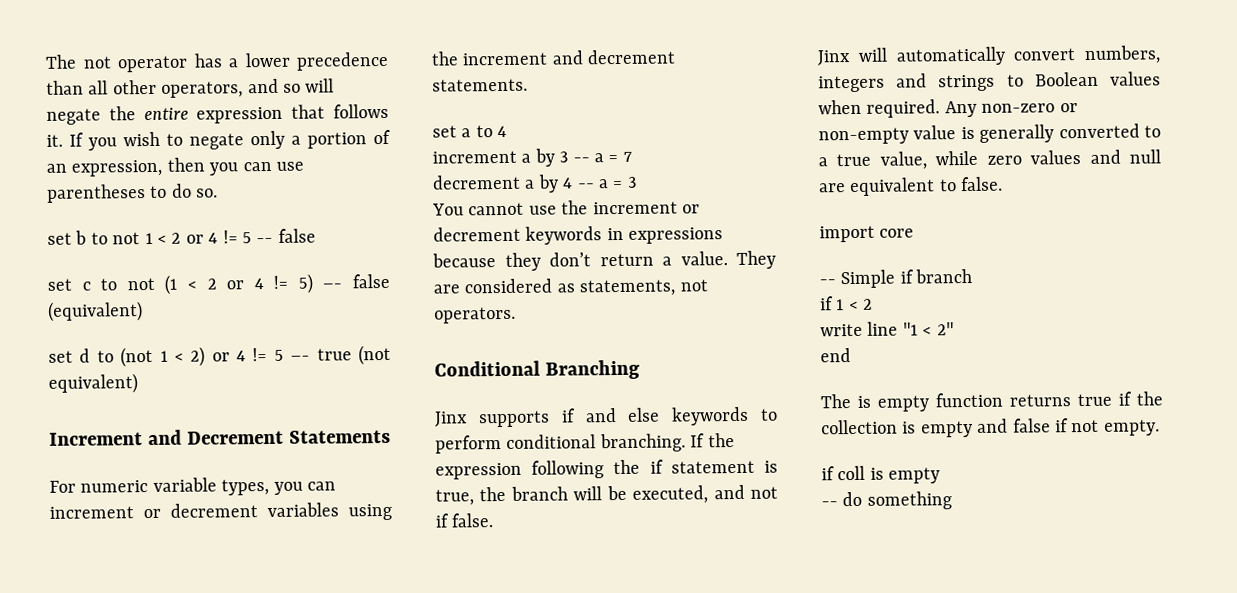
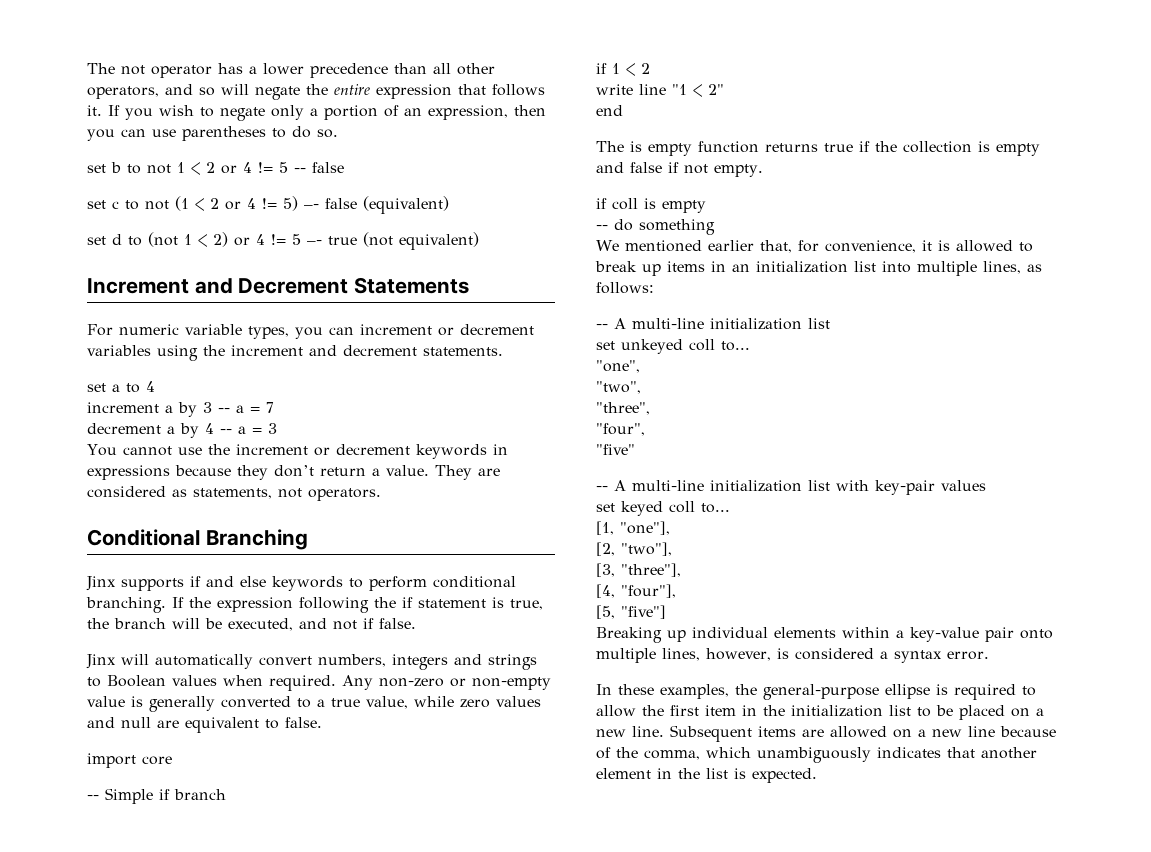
(952, 500) none -> [596,240,1033,253] [595,261,1042,276] [596,282,654,294] [596,318,830,330] [596,339,750,354] [596,360,640,373] [596,381,641,394] [596,402,650,415] [596,423,645,436] [596,444,635,455] [596,480,986,495] [596,501,730,516] [596,521,670,535] [596,542,672,556] [596,563,681,577] [596,584,676,598] [596,605,666,619] [596,627,1053,643] [596,648,989,663] [596,684,1036,700] [596,705,1044,720] [596,725,1056,742] [596,747,1037,763] [596,768,817,783] // We mentioned earlier that, for convenience, it is allowed to break up items in an initialization list into multiple lines, as follows: // -- A multi-line initialization list // set unkeyed coll to... // "one", // "two", // "three", // "four", // "five" // -- A multi-line initialization list with key-pair values // set keyed coll to... // [1, "one"], // [2, "two"], // [3, "three"], // [4, "four"], // [5, "five"] // Breaking up individual elements within a key-value pair onto multiple lines, however, is considered a syntax error. // In these examples, the general-purpose ellipse is required to allow the first item in the initialization list to be placed on a new line. Subsequent items are allowed on a new line because of the comma, which unambiguously indicates that another element in the list is expected.

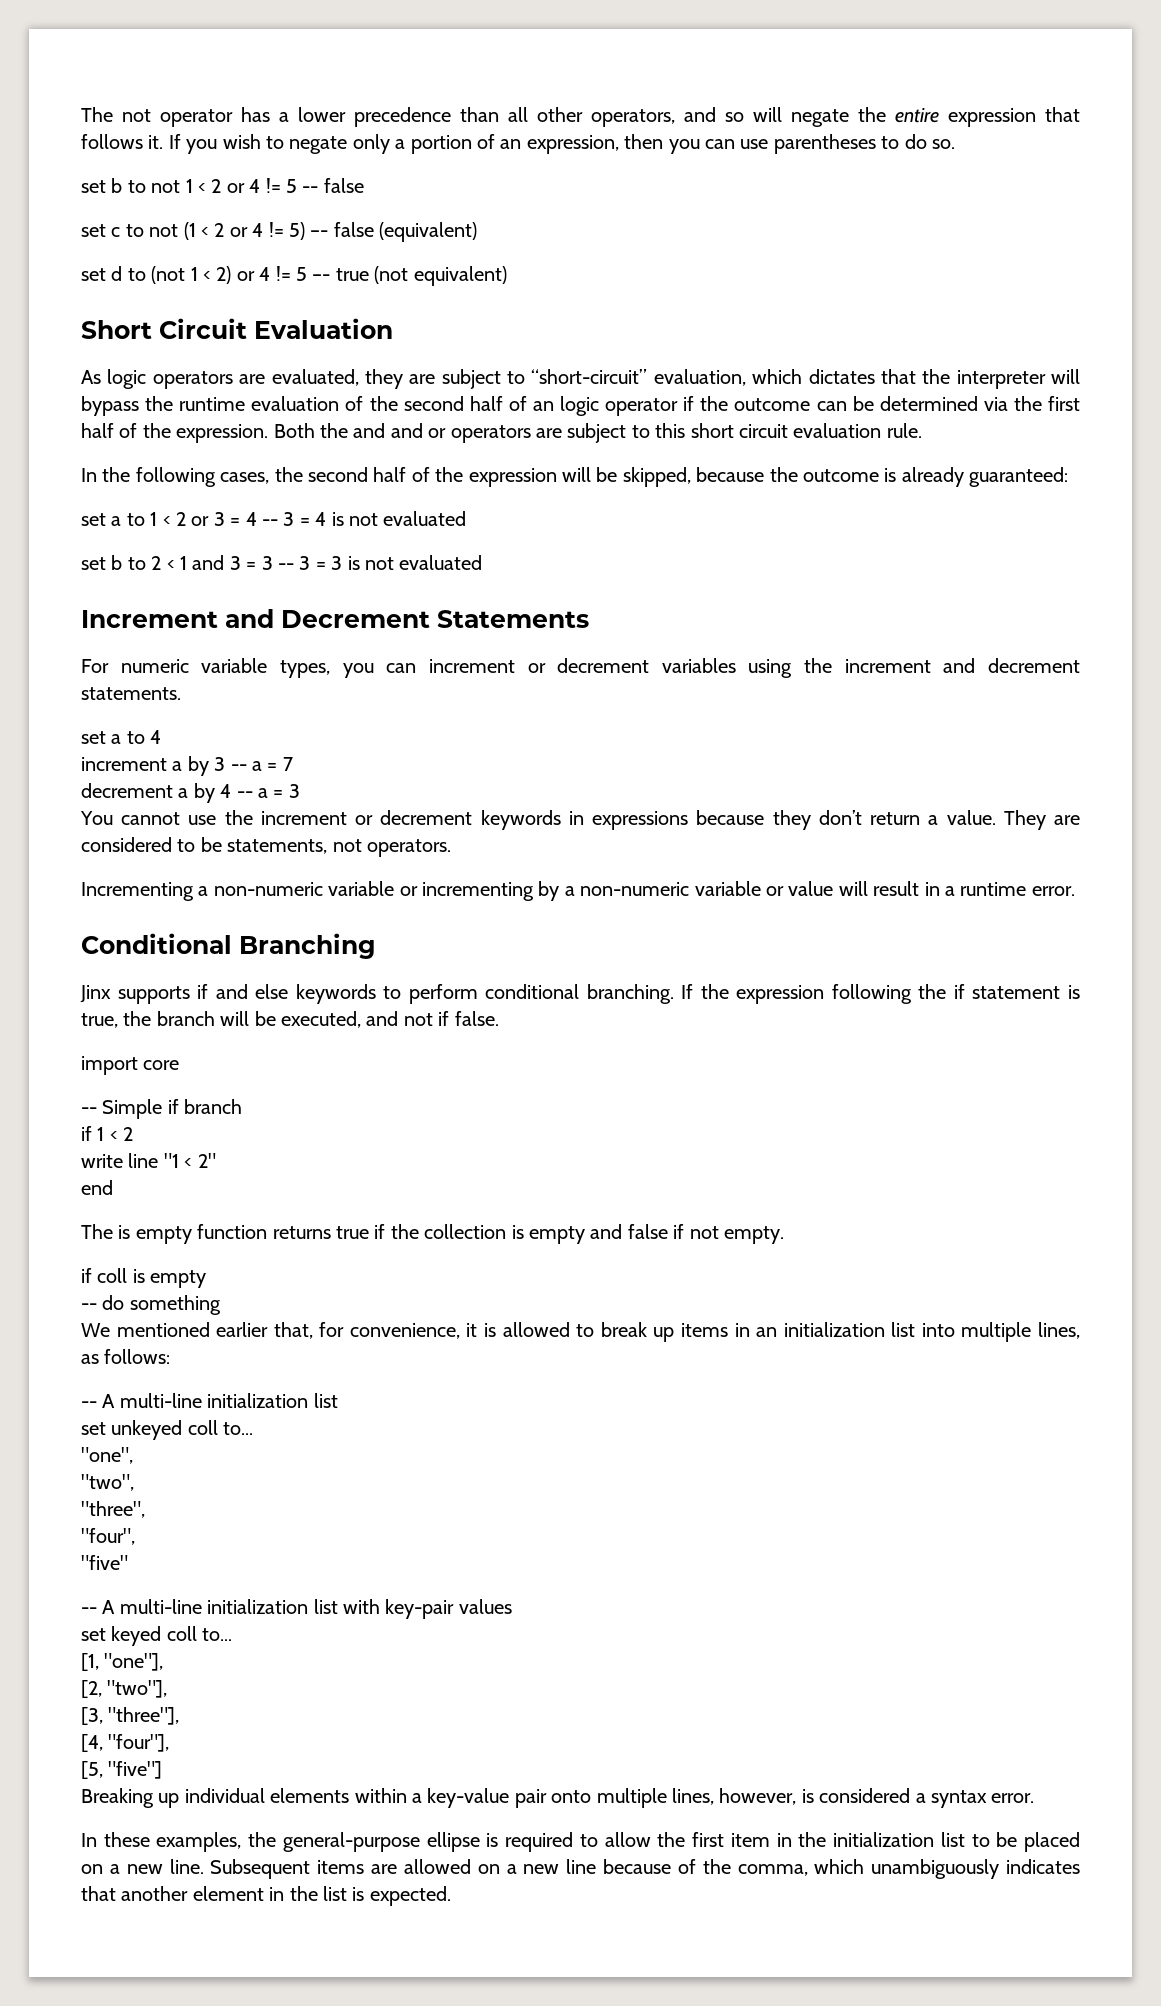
(479, 241) none -> [81,318,393,339] [81,369,1080,389] [81,396,1081,416] [81,423,922,443] [81,467,1069,487] [81,511,467,526] [81,555,483,570] // Short Circuit Evaluation // As logic operators are evaluated, they are subject to “short-circuit” evaluation, which dictates that the interpreter will bypass the runtime evaluation of the second half of an logic operator if the outcome can be determined via the first half of the expression. Both the and and or operators are subject to this short circuit evaluation rule. // In the following cases, the second half of the expression will be skipped, because the outcome is already guaranteed: // set a to 1 < 2 or 3 = 4 -- 3 = 4 is not evaluated // set b to 2 < 1 and 3 = 3 -- 3 = 3 is not evaluated
[172,489,187,497] as -> [177,837,222,852] to be
(381, 494) none -> [81,881,1075,901] // Incrementing a non-numeric variable or incrementing by a non-numeric variable or value will result in a runtime error.
[86,654,537,670] [87,675,551,691] [87,696,541,712] [87,717,322,733] // Jinx will automatically convert numbers, integers and strings to Boolean values when required. Any non-zero or non-empty value is generally converted to a true value, while zero values and null are equivalent to false. -> (499, 1018) none

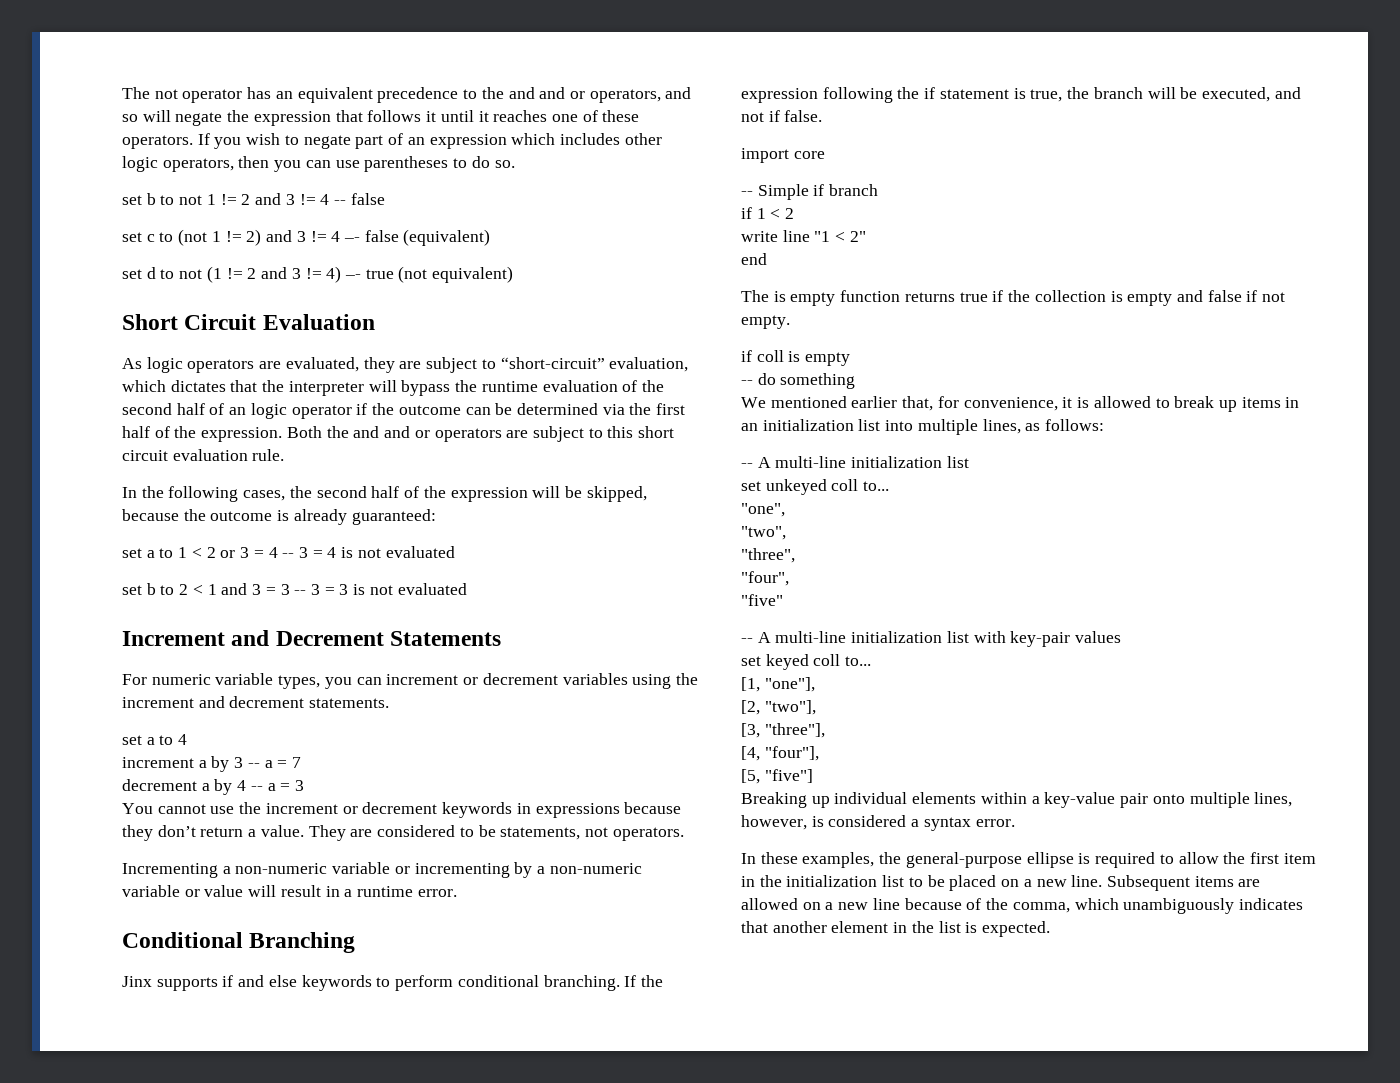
[279,107,583,127] a lower precedence than all other -> [275,87,585,103] an equivalent precedence to the and and or
[895,108,939,123] entire -> (250, 116) none
[148,135,164,149] it. -> [426,110,640,122] [122,135,193,149] it until it reaches one of these operators.
[352,134,619,154] only a portion of an expression, -> [355,133,662,149] [122,156,234,172] part of an expression which includes other logic operators,
[198,178,297,193] < 2 or 4 != 5 -> [220,193,330,205] != 2 and 3 != 4
[149,222,305,240] not (1 < 2 or 4 != 5) -> [178,229,341,246] (not 1 != 2) and 3 != 4
[151,266,307,284] (not 1 < 2) or 4 != 5 -> [179,266,342,283] not (1 != 2 and 3 != 4)

